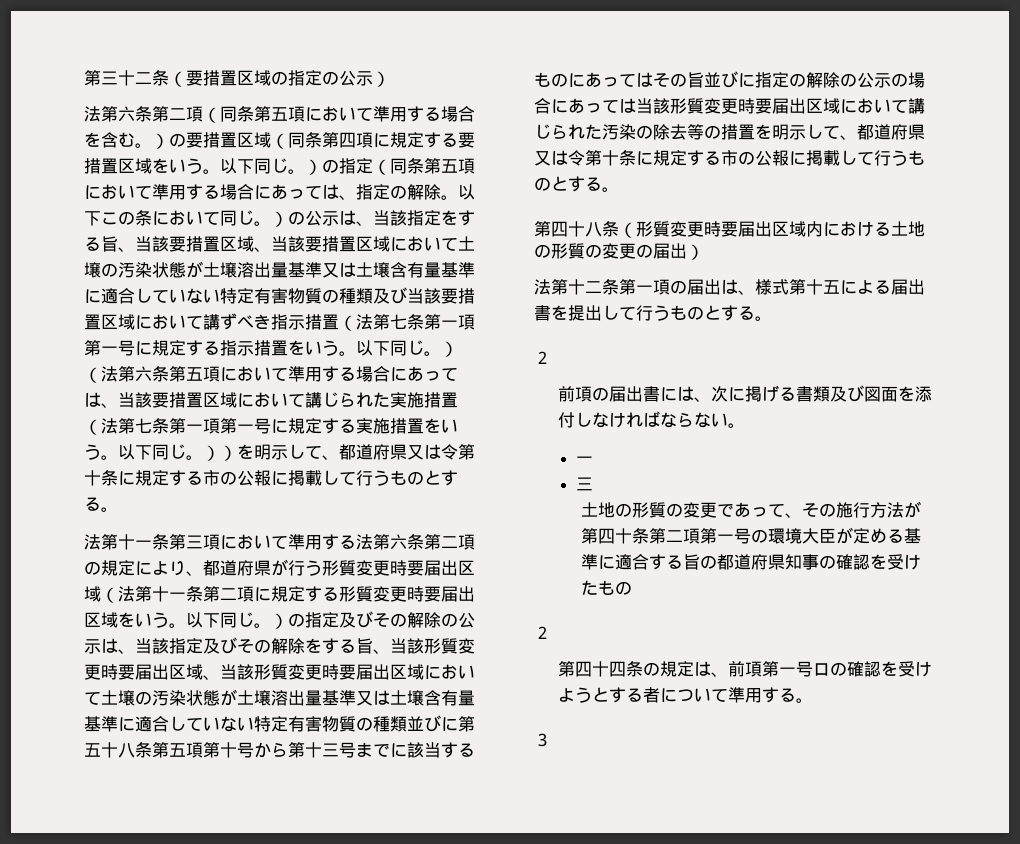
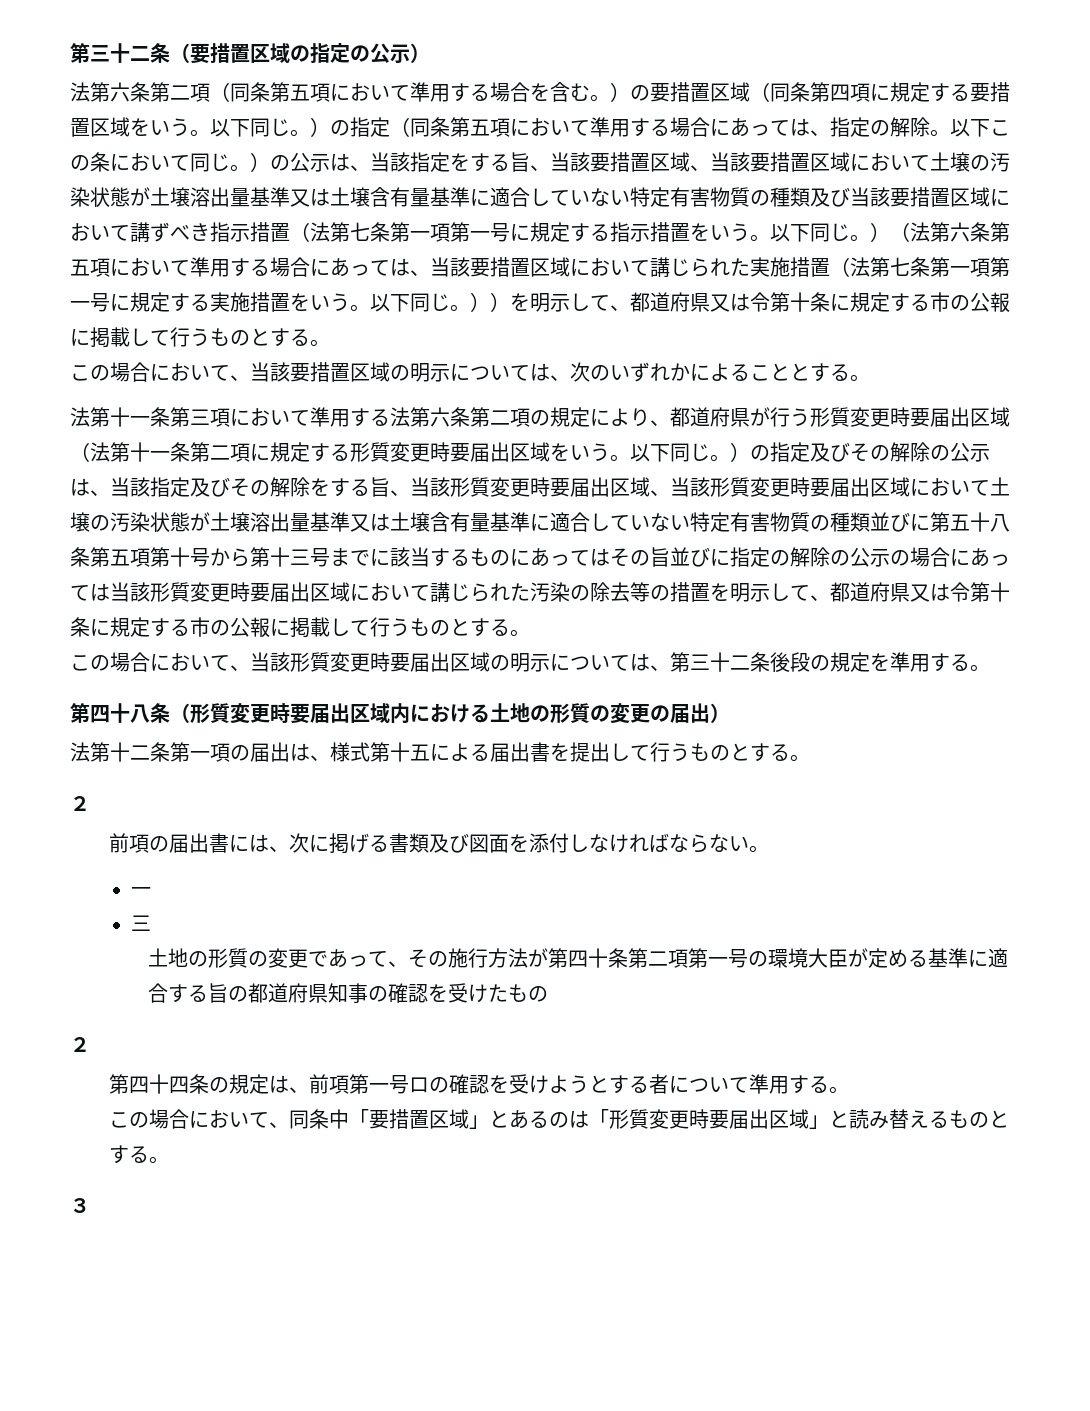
(118, 509) none -> [70,362,870,382] // この場合において、当該要措置区域の明示については、次のいずれかによることとする。
(619, 189) none -> [70,652,990,672] // この場合において、当該形質変更時要届出区域の明示については、第三十二条後段の規定を準用する。
(813, 700) none -> [108,1109,1009,1129] [108,1145,169,1164] // この場合において、同条中「要措置区域」とあるのは「形質変更時要届出区域」と読み替えるものとする。

